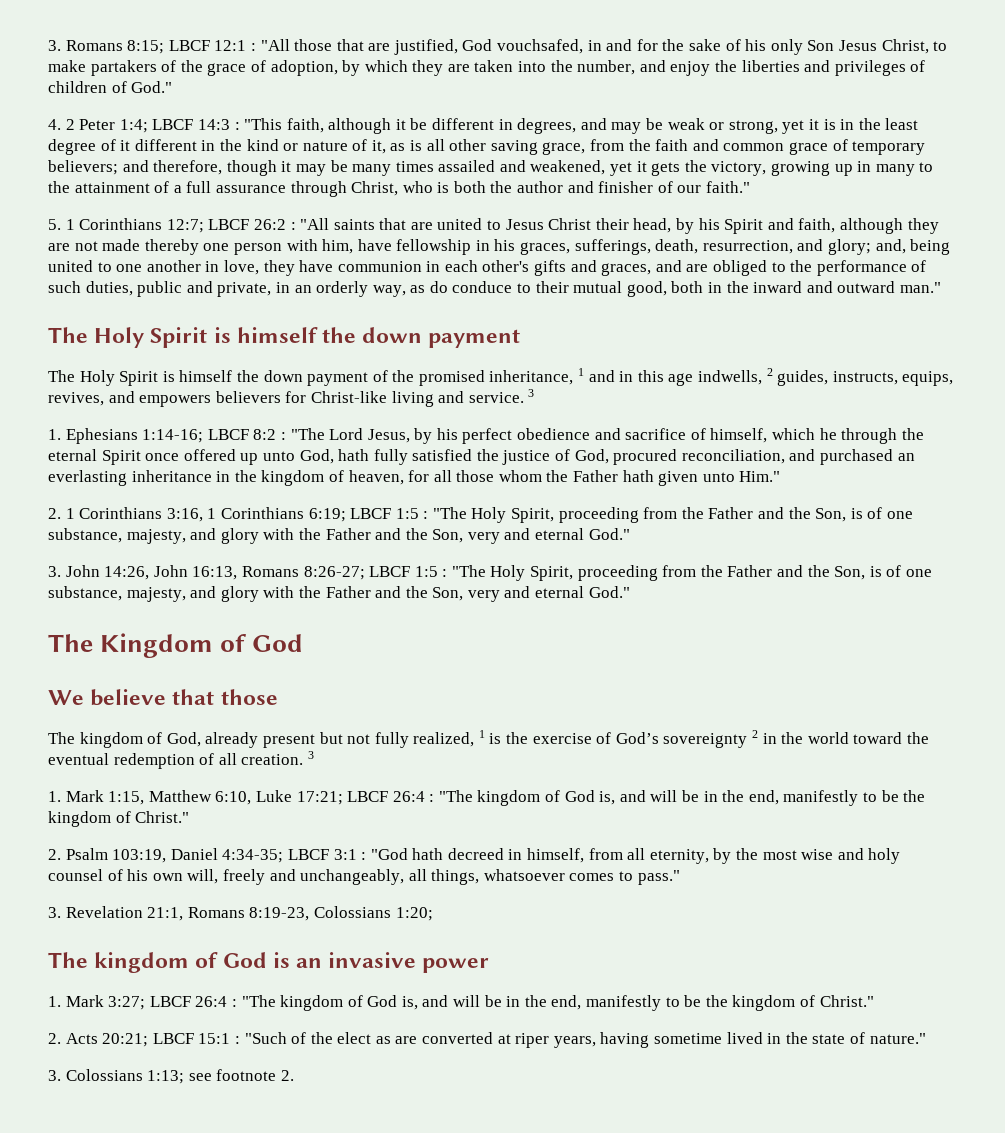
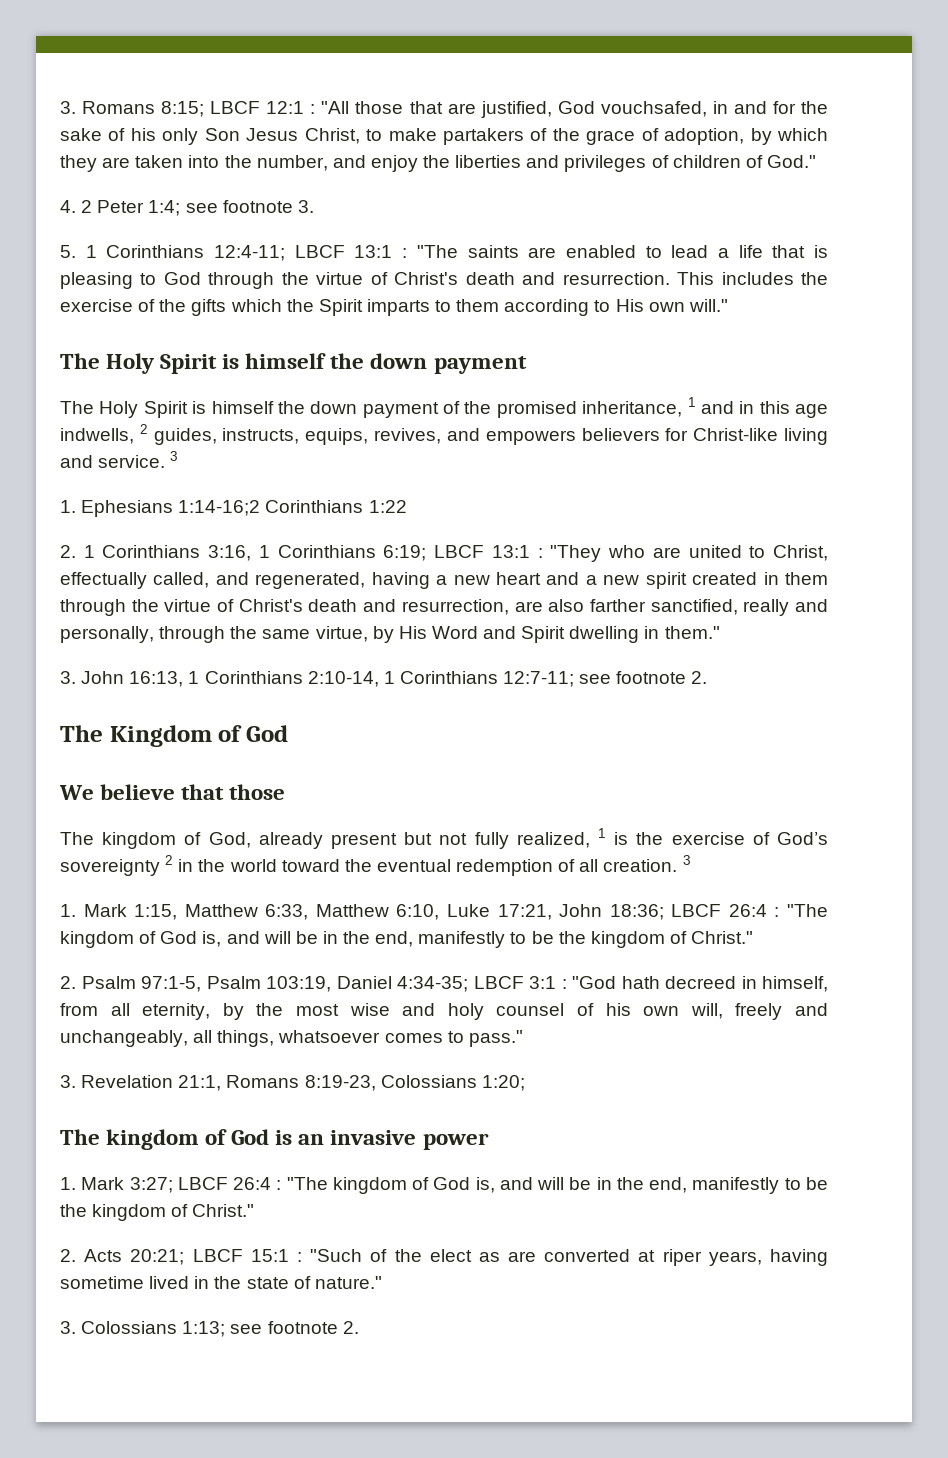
[152,118,919,134] [48,139,926,155] [48,160,934,176] [48,181,751,197] [48,218,939,234] [48,239,951,255] [48,260,927,276] [48,281,941,297] LBCF 14:3 : "This faith, although it be different in degrees, and may be weak or strong, yet it is in the least degree of it different in the kind or nature of it, as is all other saving grace, from the faith and common grace of temporary believers; and therefore, though it may be many times assailed and weakened, yet it gets the victory, growing up in many to the attainment of a full assurance through Christ, who is both the author and finisher of our faith." // 5. 1 Corinthians 12:7; LBCF 26:2 : "All saints that are united to Jesus Christ their head, by his Spirit and faith, although they are not made thereby one person with him, have fellowship in his graces, sufferings, death, resurrection, and glory; and, being united to one another in love, they have communion in each other's gifts and graces, and are obliged to the performance of such duties, public and private, in an orderly way, as do conduce to their mutual good, both in the inward and outward man." -> [185,200,314,213] [60,245,828,261] [60,272,828,289] [60,299,728,316] see footnote 3. // 5. 1 Corinthians 12:4-11; LBCF 13:1 : "The saints are enabled to lead a life that is pleasing to God through the virtue of Christ's death and resurrection. This includes the exercise of the gifts which the Spirit imparts to them according to His own will."
[142,428,924,444] [48,449,915,465] [48,470,781,486] 1:14-16; LBCF 8:2 : "The Lord Jesus, by his perfect obedience and sacrifice of himself, which he through the eternal Spirit once offered up unto God, hath fully satisfied the justice of God, procured reconciliation, and purchased an everlasting inheritance in the kingdom of heaven, for all those whom the Father hath given unto Him." -> [178,500,407,516] 1:14-16;2 Corinthians 1:22
[395,507,913,523] [48,528,630,544] [48,565,932,581] [48,586,630,602] 1:5 : "The Holy Spirit, proceeding from the Father and the Son, is of one substance, majesty, and glory with the Father and the Son, very and eternal God." // 3. John 14:26, John 16:13, Romans 8:26-27; LBCF 1:5 : "The Holy Spirit, proceeding from the Father and the Son, is of one substance, majesty, and glory with the Father and the Son, very and eternal God." -> [491,545,829,562] [60,572,829,589] [60,599,829,616] [60,626,720,643] [60,671,708,687] 13:1 : "They who are united to Christ, effectually called, and regenerated, having a new heart and a new spirit created in them through the virtue of Christ's death and resurrection, are also farther sanctified, really and personally, through the same virtue, by His Word and Spirit dwelling in them." // 3. John 16:13, 1 Corinthians 2:10-14, 1 Corinthians 12:7-11; see footnote 2.
[215,790,343,805] 6:10, Luke 17:21; -> [265,904,664,920] 6:33, Matthew 6:10, Luke 17:21, John 18:36;
(108, 854) none -> [141,976,261,992] 97:1-5, Psalm

